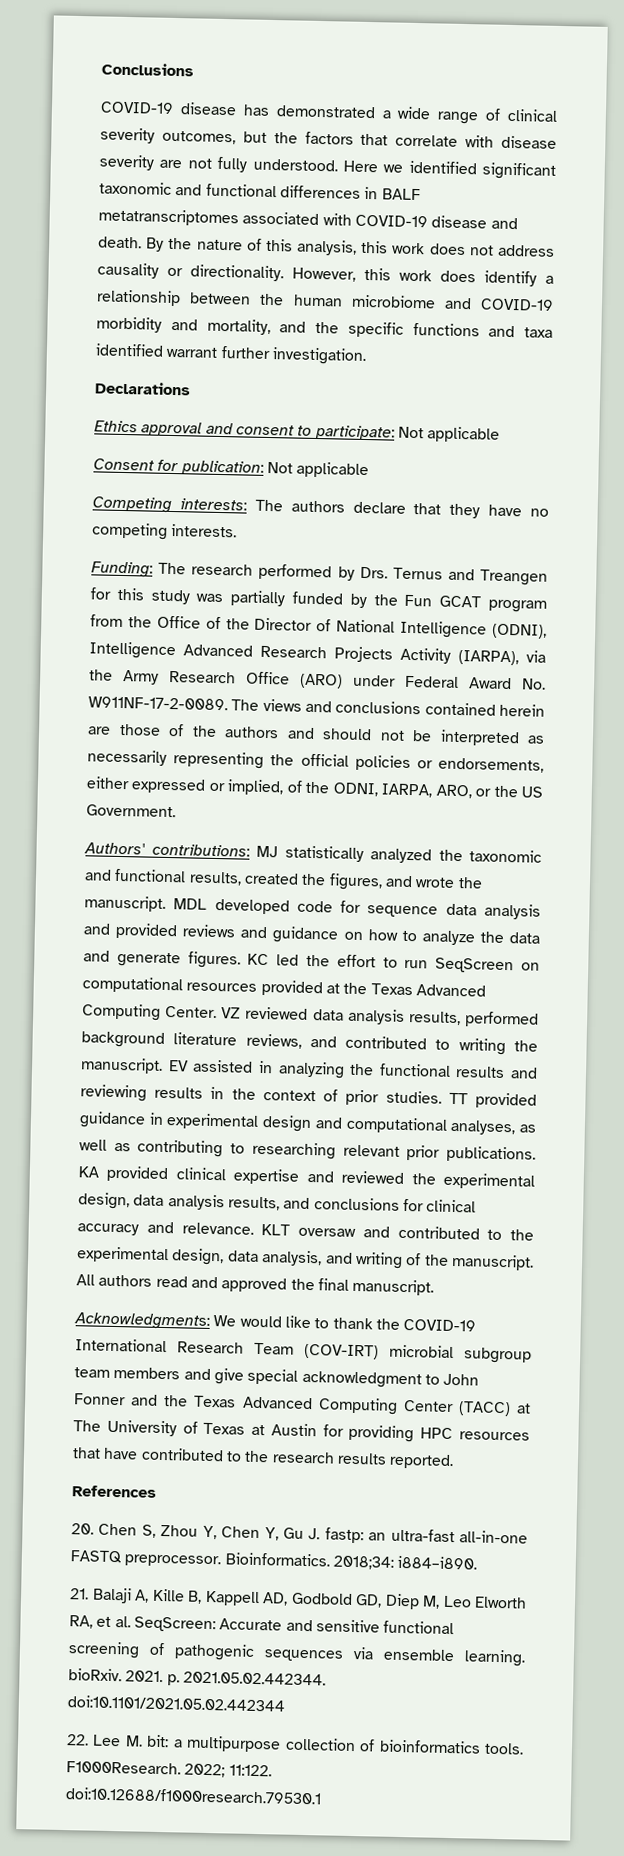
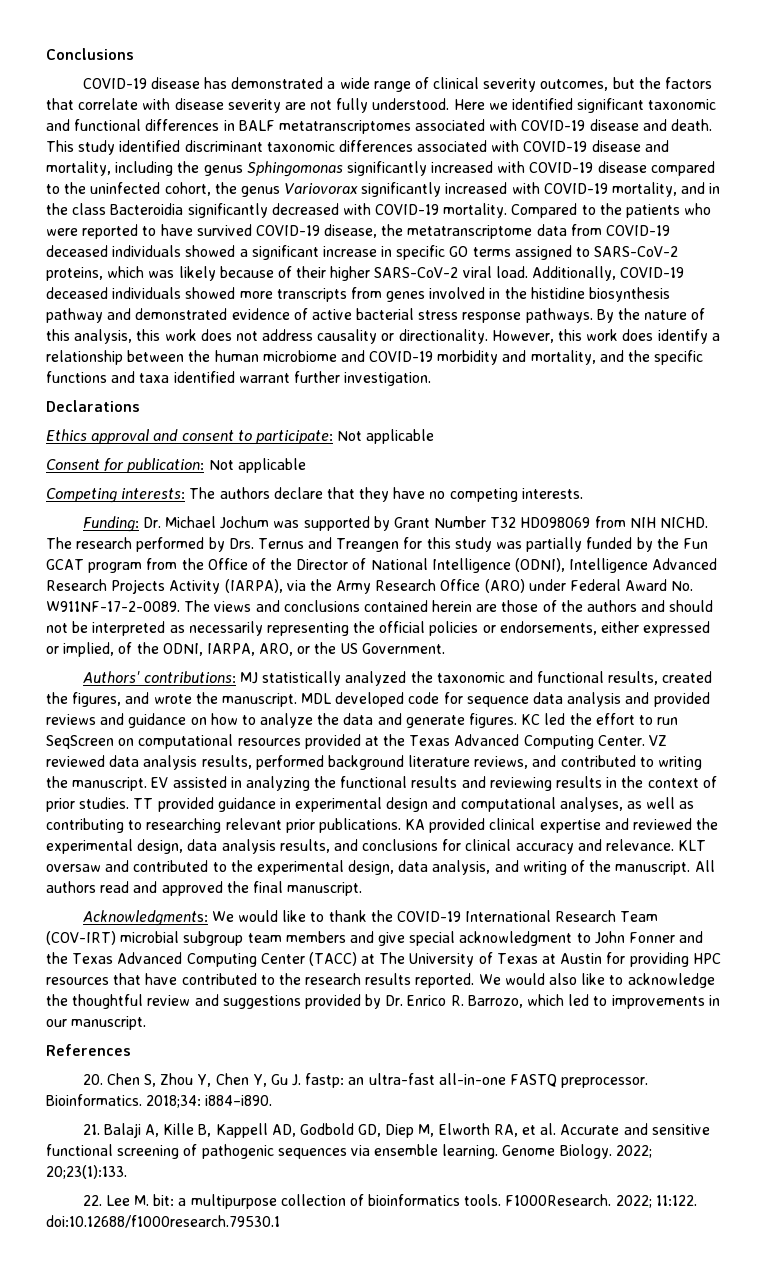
(142, 242) none -> [46,140,669,155] [46,161,715,177] [46,182,721,197] [46,203,712,218] [46,224,671,239] [46,245,679,260] [46,266,685,281] [46,287,671,302] [46,308,593,323] This study identified discriminant taxonomic differences associated with COVID-19 disease and mortality, including the genus Sphingomonas significantly increased with COVID-19 disease compared to the uninfected cohort, the genus Variovorax significantly increased with COVID-19 mortality, and in the class Bacteroidia significantly decreased with COVID-19 mortality. Compared to the patients who were reported to have survived COVID-19 disease, the metatranscriptome data from COVID-19 deceased individuals showed a significant increase in specific GO terms assigned to SARS-CoV-2 proteins, which was likely because of their higher SARS-CoV-2 viral load. Additionally, COVID-19 deceased individuals showed more transcripts from genes involved in the histidine biosynthesis pathway and demonstrated evidence of active bacterial stress response pathways.
(153, 569) none -> [142,516,709,531] Dr. Michael Jochum was supported by Grant Number T32 HD098069 from NIH NICHD.
(455, 1461) none -> [478,973,715,988] [46,994,720,1009] [46,1016,147,1030] We would also like to acknowledge the thoughtful review and suggestions provided by Dr. Enrico R. Barrozo, which led to improvements in our manuscript.
[442,1595,472,1608] Leo -> (435, 1130) none
[133,1616,216,1633] SeqScreen: -> (557, 1129) none
[68,1668,326,1686] [67,1695,285,1712] bioRxiv. 2021. p. 2021.05.02.442344. doi:10.1101/2021.05.02.442344 -> [502,1144,652,1159] [46,1165,127,1179] Genome Biology. 2022; 20;23(1):133.

